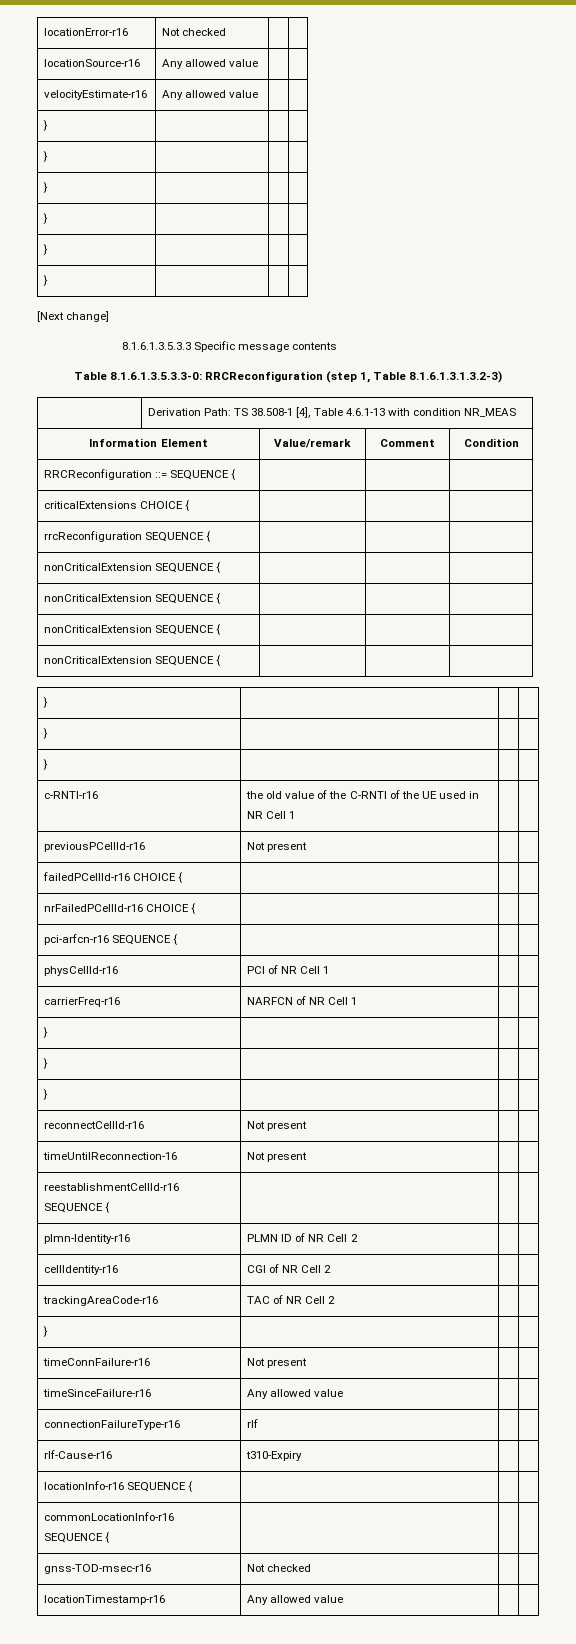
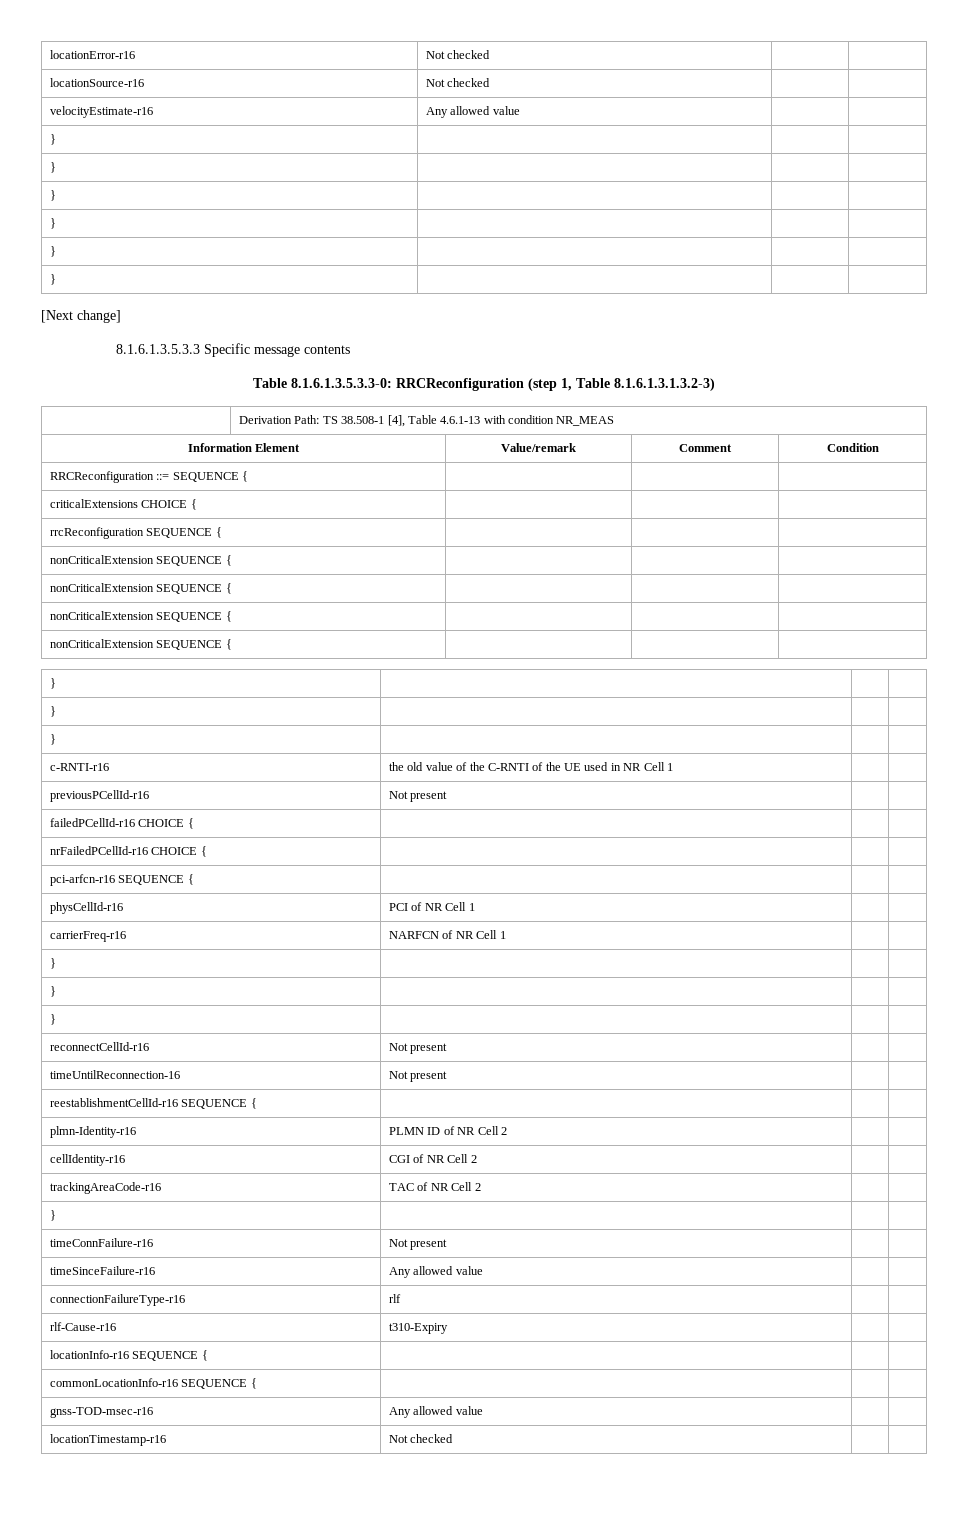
[162,59,259,69] Any allowed value -> [426,78,491,87] Not checked
[247,1564,312,1572] [44,1595,166,1605] [247,1595,344,1605] Not checked | | // locationTimestamp-r16 | Any allowed value -> [389,1406,483,1418] [50,1434,167,1446] [389,1434,454,1443] Any allowed value | | // locationTimestamp-r16 | Not checked

